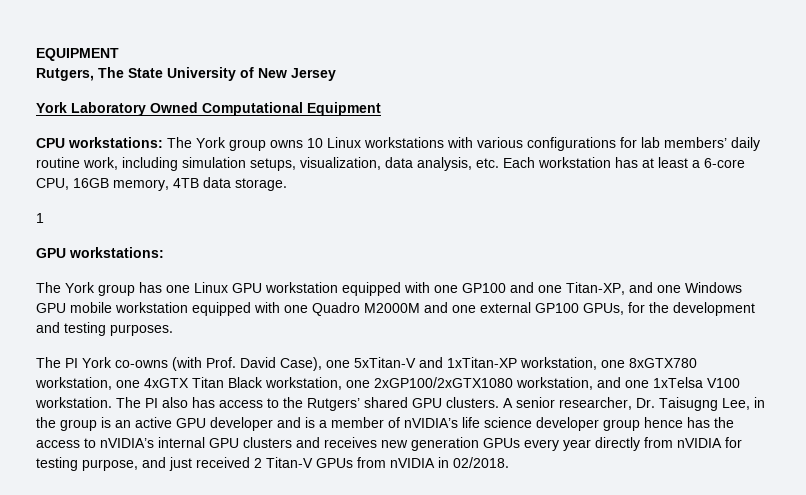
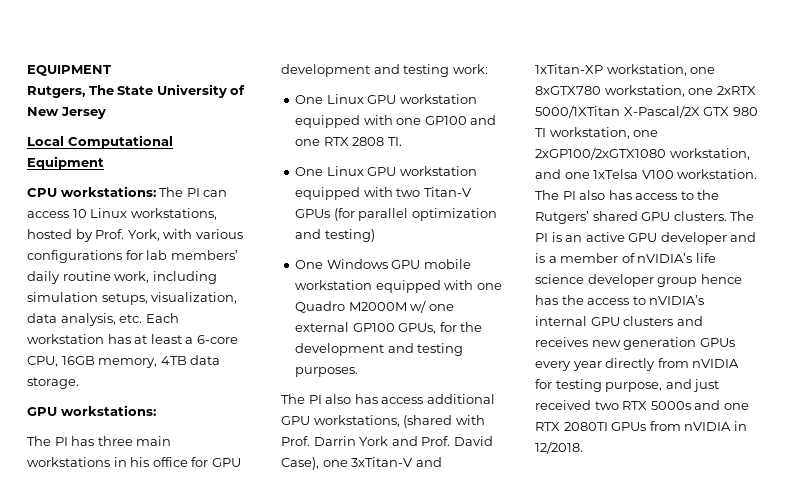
[36,102,198,116] York Laboratory Owned -> [27,136,64,146] Local
[196,137,444,151] York group owns 10 Linux workstations -> [186,188,228,197] [27,208,217,220] [27,229,160,242] PI can access 10 Linux workstations, hosted by Prof. York,
[36,213,44,223] // 1 -> (79, 383) none
[65,282,190,296] York group has one -> [54,436,172,446] [27,457,241,467] [281,64,488,77] [295,95,324,104] PI has three main workstations in his office for GPU development and testing work: // One
[566,282,681,295] Titan-XP, and one -> [323,137,402,146] [295,166,477,176] [295,187,472,200] [295,208,497,221] [295,229,375,242] [295,260,324,269] RTX 2808 TI. // One Linux GPU workstation equipped with two Titan-V GPUs (for parallel optimization and testing) // One
[424,302,448,313] and -> [410,300,427,313] w/
[82,357,202,371] York co-owns (with -> [325,394,495,404] [281,415,485,428] [281,436,418,446] also has access additional GPU workstations, (shared with Prof. Darrin York and
[354,357,416,368] 5xTitan-V -> [351,457,414,467] 3xTitan-V
[144,377,263,388] 4xGTX Titan Black -> [716,86,756,95] [535,105,758,118] [535,128,546,137] 2xRTX 5000/1XTitan X-Pascal/2X GTX 980 TI
[503,397,765,411] [36,417,97,431] A senior researcher, Dr. Taisugng Lee, in the group -> [730,211,755,221] [535,233,548,242] The PI
[254,457,313,468] 2 Titan-V -> [594,400,749,410] [535,422,608,431] two RTX 5000s and one RTX 2080TI
[453,457,509,468] 02/2018. -> [535,441,583,454] 12/2018.

